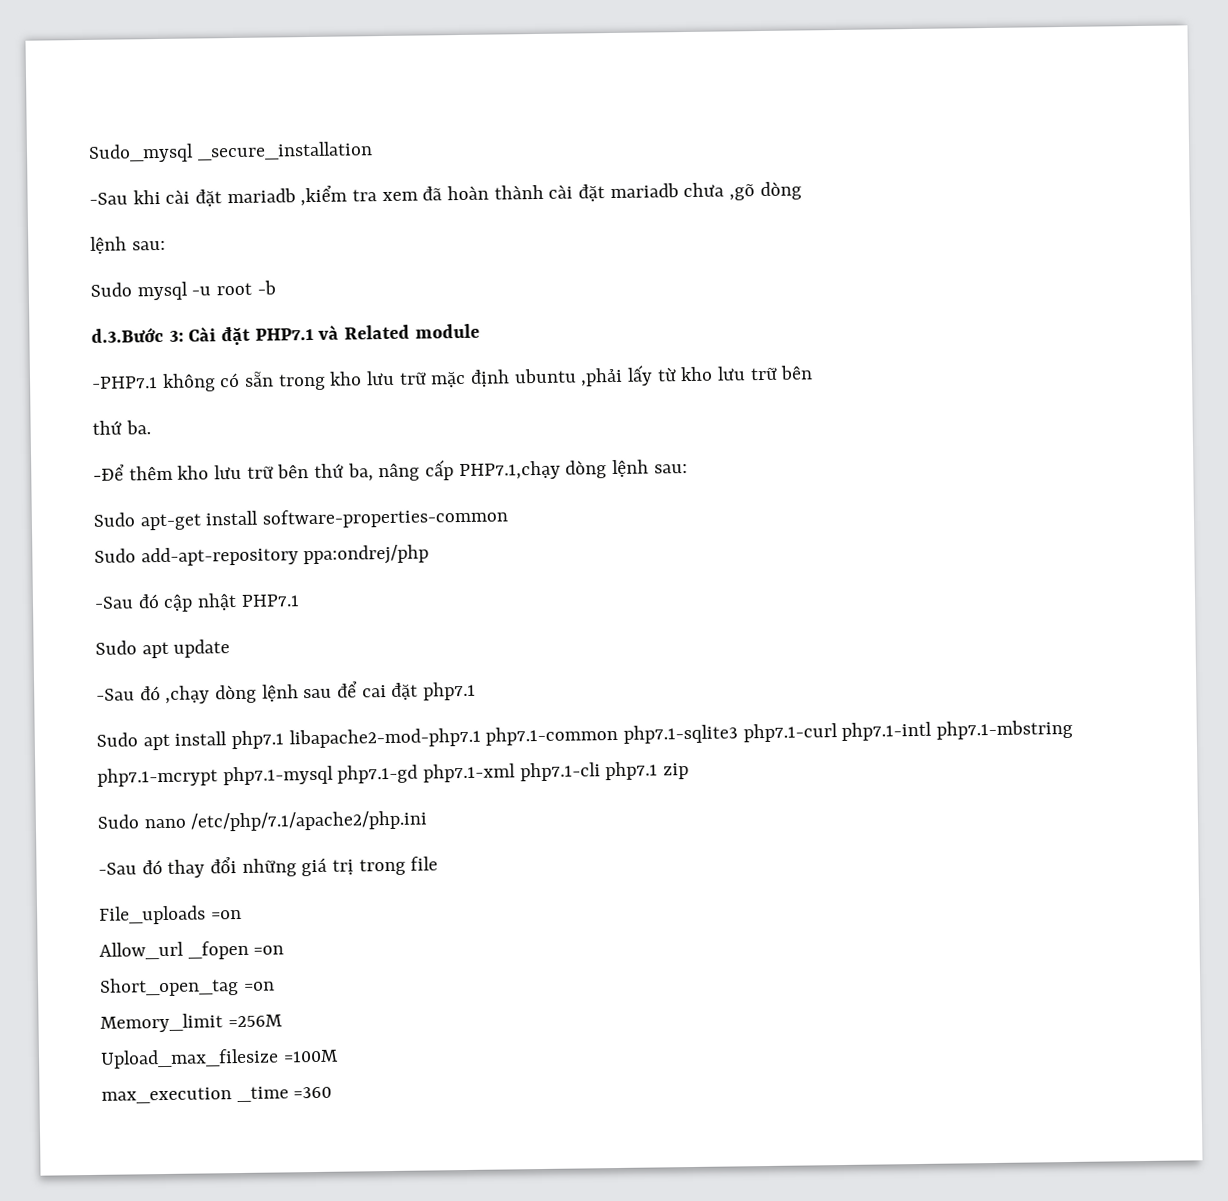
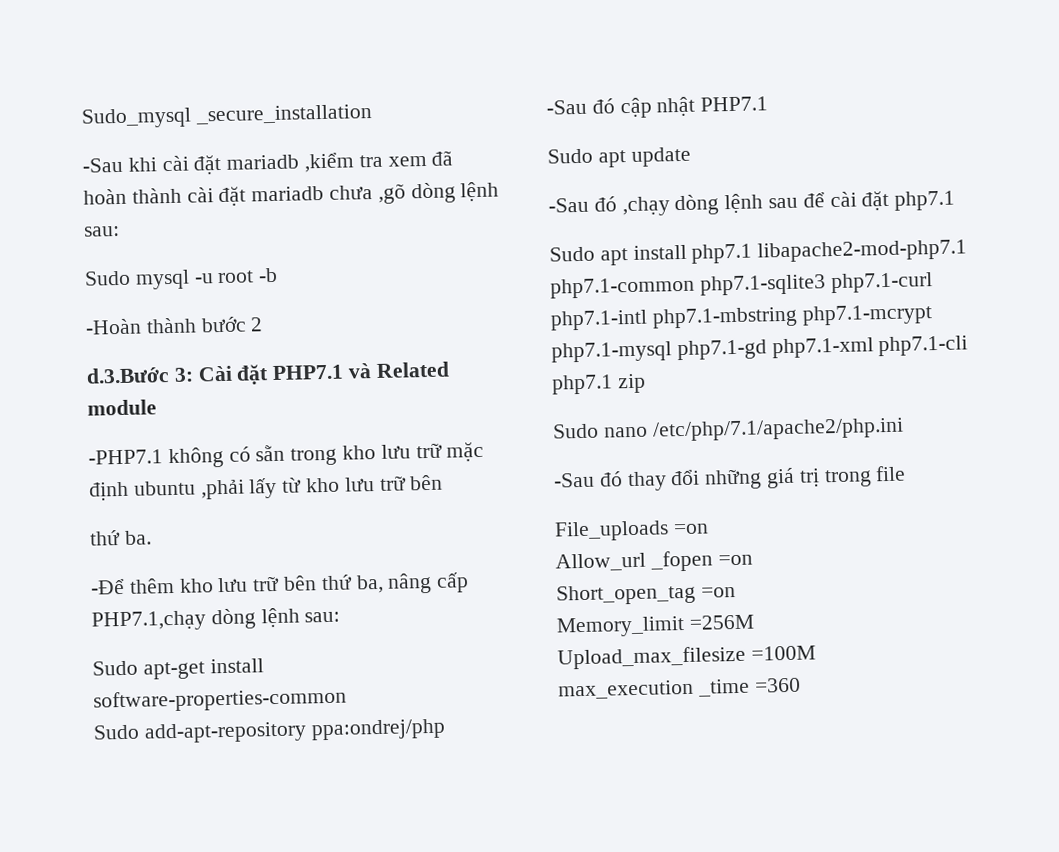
(802, 191) // -> (456, 193) none
(276, 287) none -> [85,316,264,335] // -Hoàn thành bước 2
[361,685,387,698] cai -> [829,191,857,208] cài

